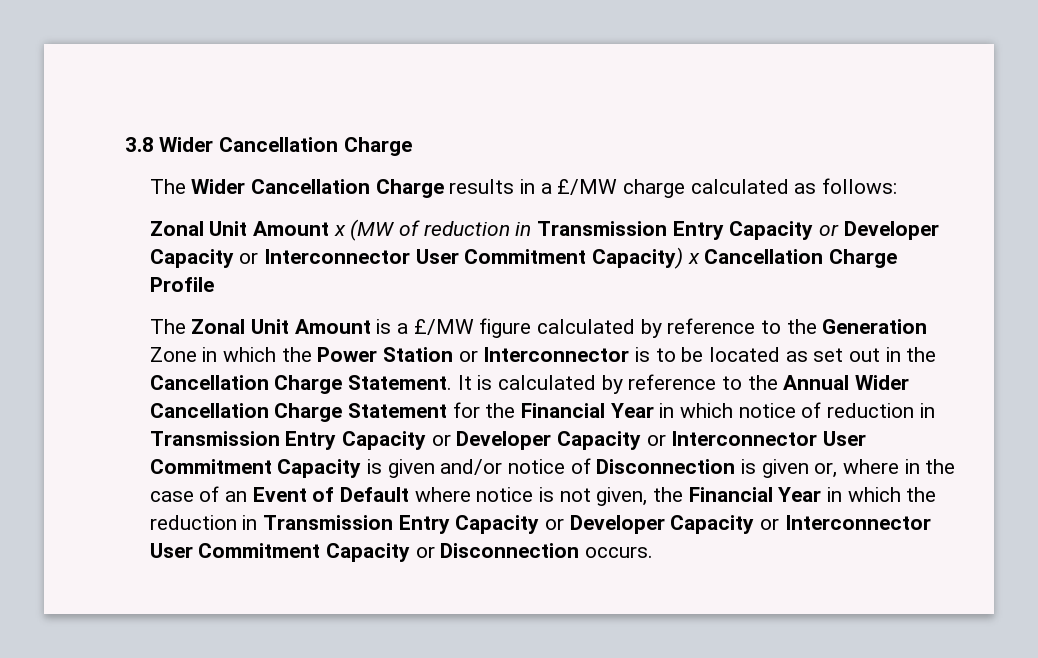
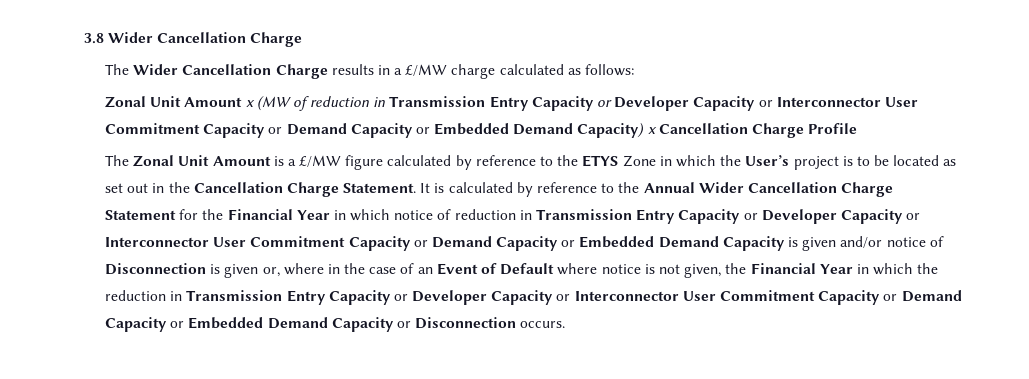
(587, 256) none -> [203,123,574,138] Capacity or Demand Capacity or Embedded Demand
[822,319,928,334] Generation -> [582,155,619,167] ETYS
[317,347,630,362] Power Station or Interconnector -> [745,154,839,170] User’s project
(362, 468) none -> [413,236,785,251] or Demand Capacity or Embedded Demand Capacity
(435, 552) none -> [901,290,962,302] [104,317,411,332] Demand Capacity or Embedded Demand Capacity or

